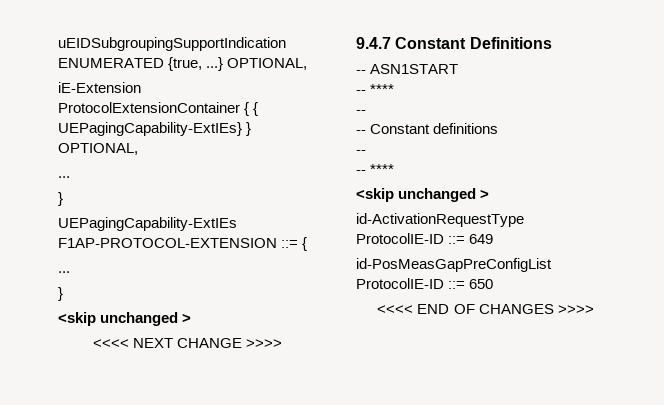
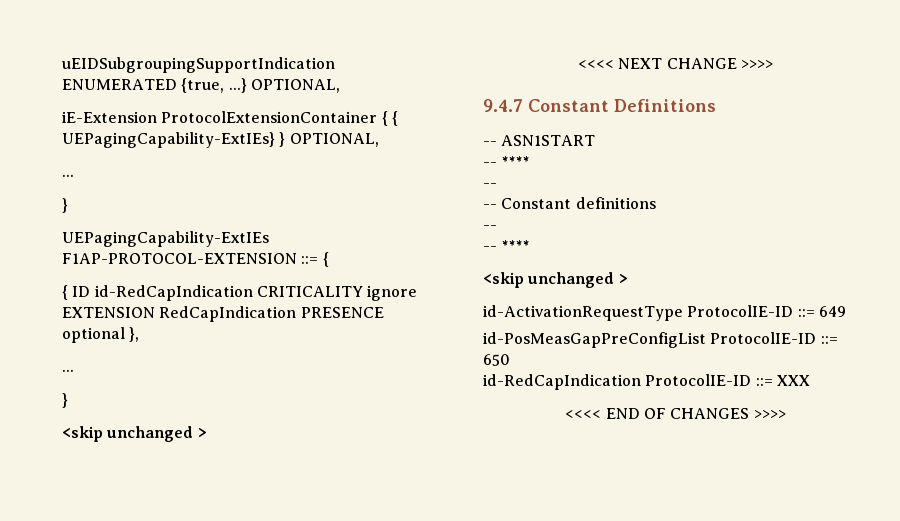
(308, 244) none -> [62,285,418,301] [62,306,384,322] [62,327,140,343] // { ID id-RedCapIndication CRITICALITY ignore EXTENSION RedCapIndication PRESENCE optional },
(494, 284) none -> [483,374,810,390] // id-RedCapIndication ProtocolIE-ID ::= XXX

